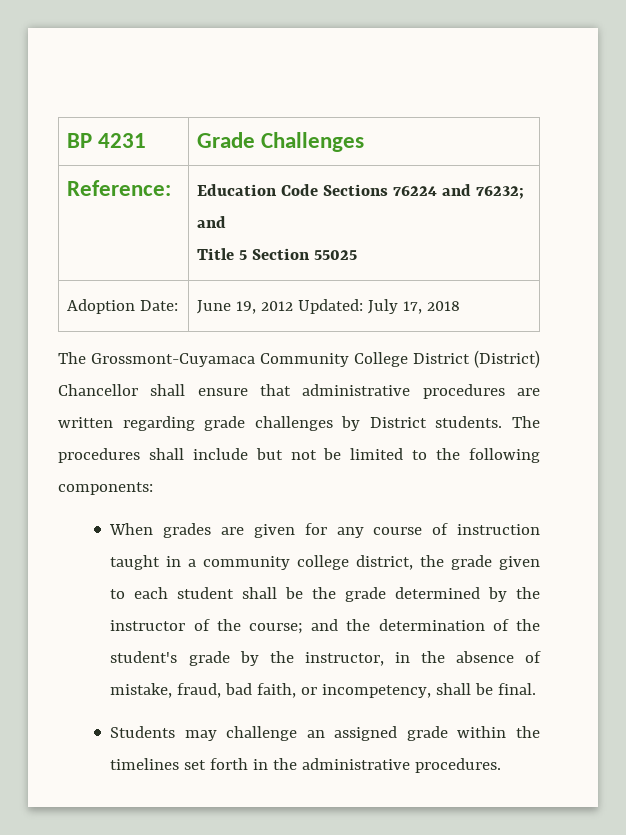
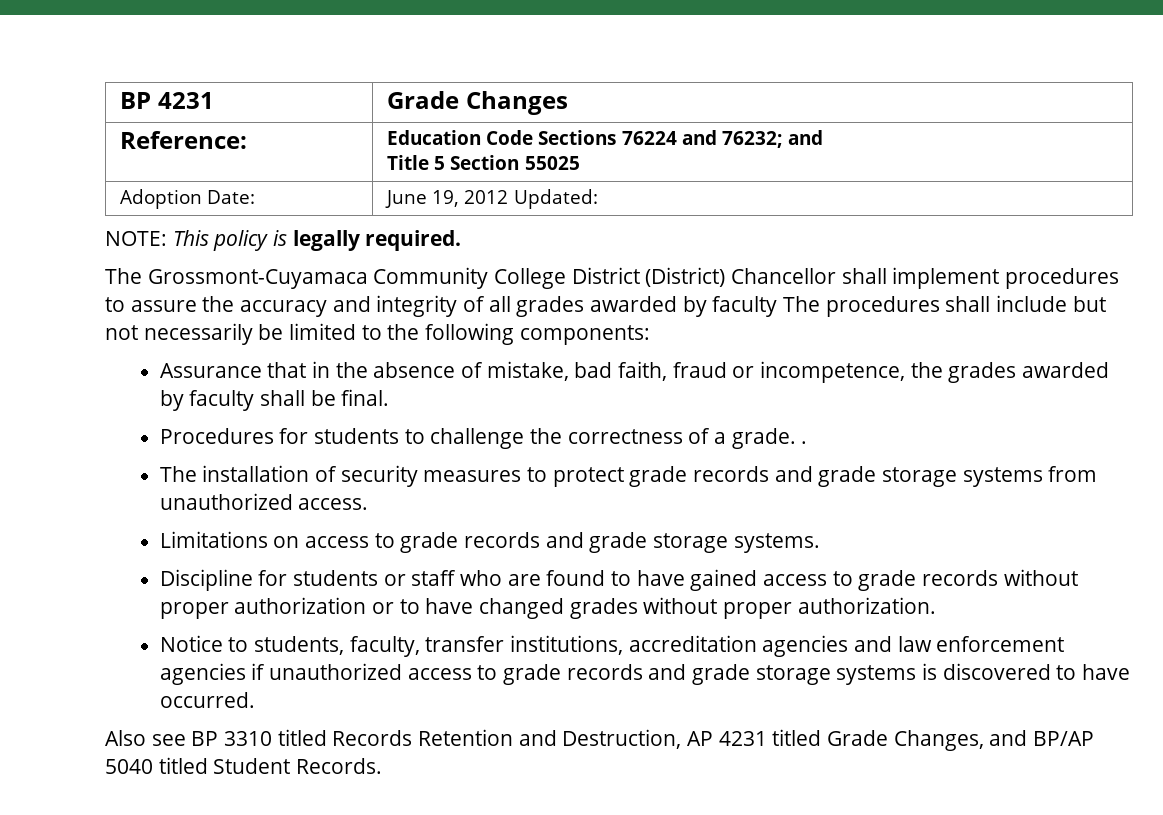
[261,132,365,152] Challenges -> [465,91,568,115] Changes
[368,299,461,314] July 17, 2018 -> [105,230,462,251] // NOTE: This policy is legally required.
[197,384,540,399] [58,416,503,431] ensure that administrative procedures are written regarding grade challenges by District students. -> [892,267,1120,289] [105,295,778,317] implement procedures to assure the accuracy and integrity of all grades awarded by faculty
(317, 455) none -> [143,323,253,345] necessarily
[109,523,541,538] [110,555,541,570] [110,587,541,602] [110,619,540,634] [110,651,384,666] When grades are given for any course of instruction taught in a community college district, the grade given to each student shall be the grade determined by the instructor of the course; and the determination of the student's grade by the instructor, -> [159,362,307,378] Assurance that
[177,683,222,698] fraud, -> (569, 371) none
[301,683,537,698] [110,726,540,741] [110,758,502,773] or incompetency, shall be final. // Students may challenge an assigned grade within the timelines set forth in the administrative procedures. -> [672,361,1110,383] [159,389,390,411] [159,428,808,449] [159,465,1098,487] [159,493,369,510] [159,531,820,553] [159,569,1078,591] [159,597,936,619] [159,635,1065,657] [159,663,1131,685] [159,692,255,708] [105,729,1095,751] [105,757,383,774] fraud or incompetence, the grades awarded by faculty shall be final. // Procedures for students to challenge the correctness of a grade. . // The installation of security measures to protect grade records and grade storage systems from unauthorized access. // Limitations on access to grade records and grade storage systems. // Discipline for students or staff who are found to have gained access to grade records without proper authorization or to have changed grades without proper authorization. // Notice to students, faculty, transfer institutions, accreditation agencies and law enforcement agencies if unauthorized access to grade records and grade storage systems is discovered to have occurred. // Also see BP 3310 titled Records Retention and Destruction, AP 4231 titled Grade Changes, and BP/AP 5040 titled Student Records.

